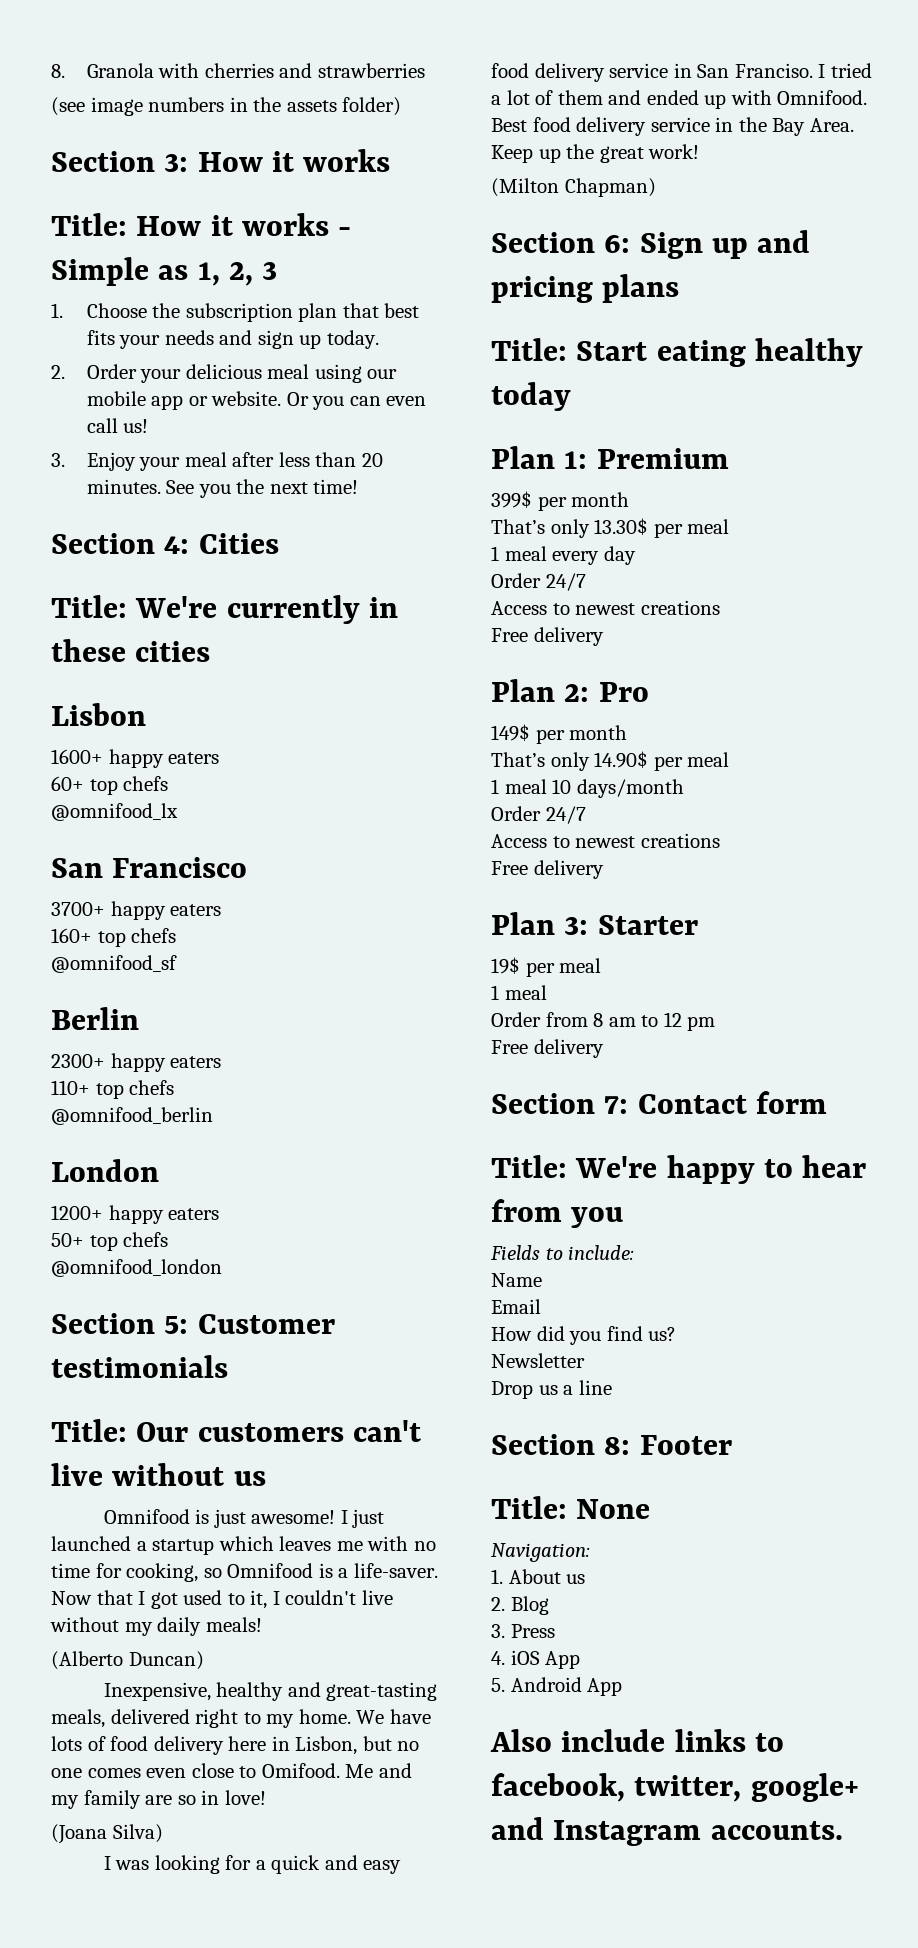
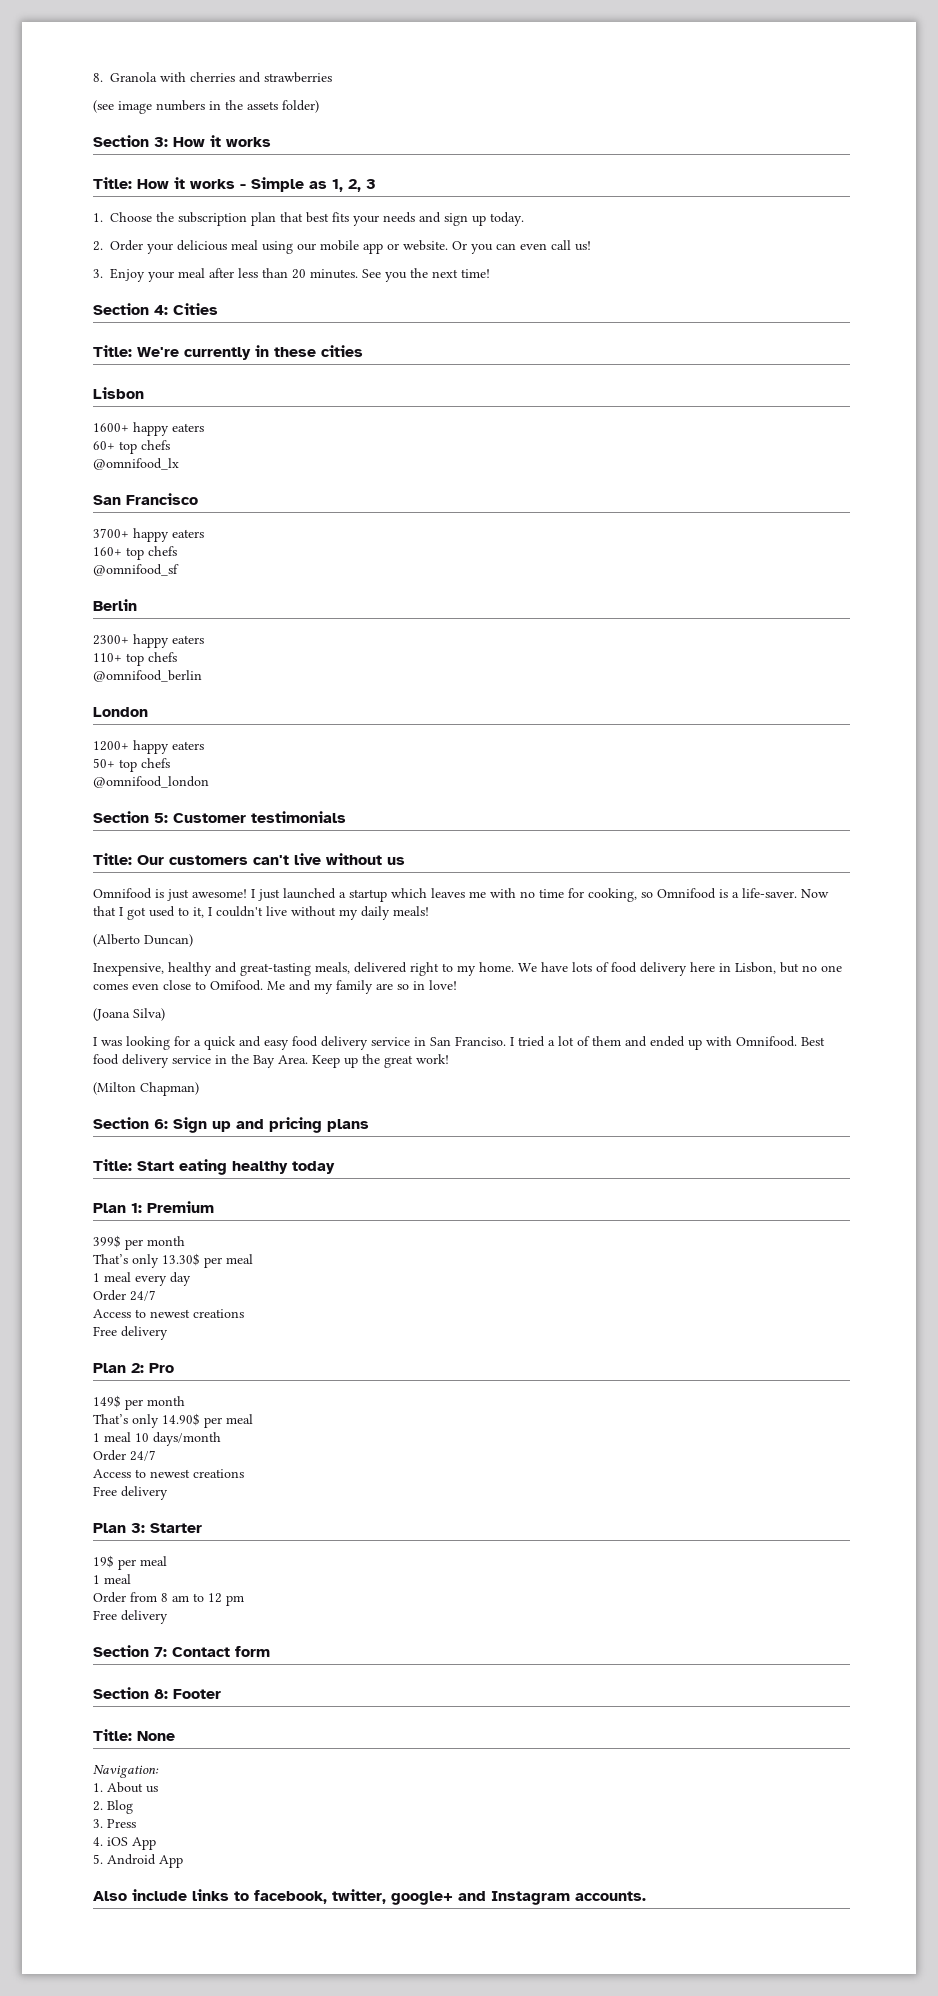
[491,1155,867,1184] [491,1199,624,1228] [490,1245,635,1260] [491,1273,542,1287] [491,1299,541,1314] [491,1326,677,1345] [491,1353,585,1368] [491,1380,612,1399] // Title: We're happy to hear from you // Fields to include: // Name // Email // How did you find us? // Newsletter // Drop us a line -> (270, 1651) none

